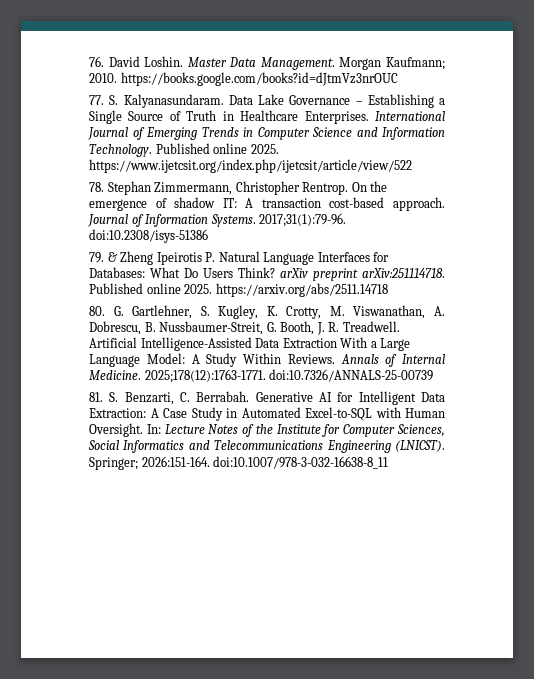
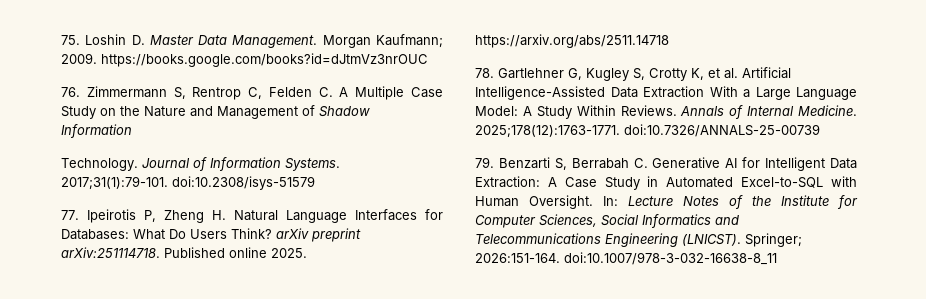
[89,56,184,67] 76. David Loshin. -> [61,34,145,45] 75. Loshin D.
[89,73,117,83] 2010. -> [61,53,97,64] 2009.
[89,94,445,108] [89,110,445,124] [88,127,445,140] [89,143,279,157] [89,159,412,173] [89,181,388,195] [89,197,445,211] [88,213,347,227] [89,229,208,243] [89,251,216,265] 77. S. Kalyanasundaram. Data Lake Governance – Establishing a Single Source of Truth in Healthcare Enterprises. International Journal of Emerging Trends in Computer Science and Information Technology. Published online 2025. https://www.ijetcsit.org/index.php/ijetcsit/article/view/522 // 78. Stephan Zimmermann, Christopher Rentrop. On the emergence of shadow IT: A transaction cost-based approach. Journal of Information Systems. 2017;31(1):79-96. doi:10.2308/isys-51386 // 79. & Zheng Ipeirotis P. -> [61,86,443,100] [61,105,370,119] [61,124,132,138] [61,157,340,171] [61,176,315,190] [61,209,226,223] 76. Zimmermann S, Rentrop C, Felden C. A Multiple Case Study on the Nature and Management of Shadow Information // Technology. Journal of Information Systems. 2017;31(1):79-101. doi:10.2308/isys-51579 // 77. Ipeirotis P, Zheng H.
[89,305,446,319] [89,321,400,335] 80. G. Gartlehner, S. Kugley, K. Crotty, M. Viswanathan, A. Dobrescu, B. Nussbaumer-Streit, G. Booth, J. R. Treadwell. -> [475,68,738,81] 78. Gartlehner G, Kugley S, Crotty K, et al.
[89,391,250,405] 81. S. Benzarti, C. Berrabah. -> [475,157,648,170] 79. Benzarti S, Berrabah C.

